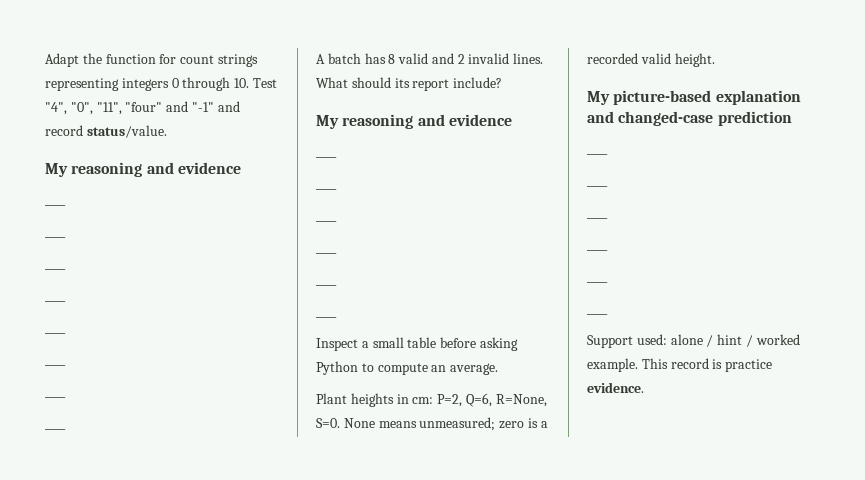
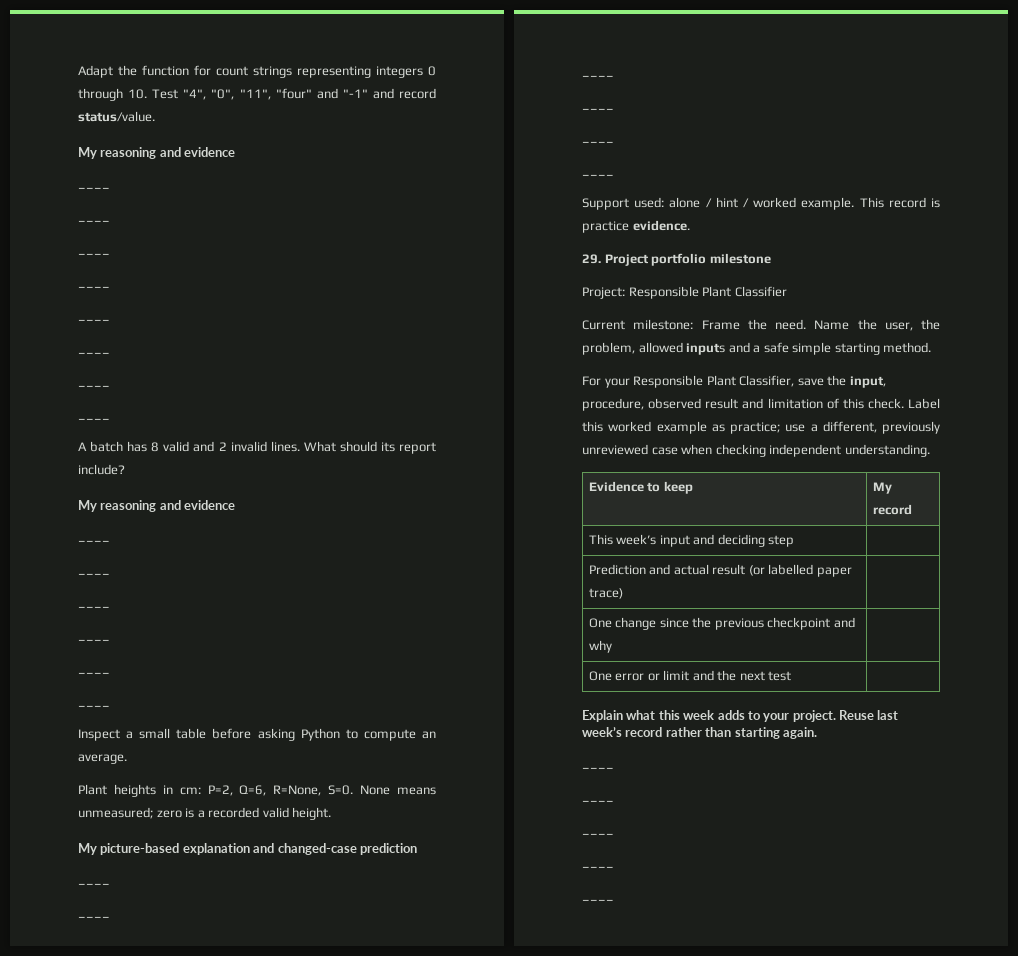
(644, 387) none -> [582,253,771,266] [582,286,787,299] [582,319,940,331] [582,342,932,355] [582,375,886,388] [582,398,940,411] [582,421,940,434] [582,444,930,457] [588,481,693,494] [872,482,892,494] [872,504,912,515] [588,534,795,547] [588,564,852,577] [588,588,623,599] [588,617,855,630] [588,640,612,653] [588,670,792,681] [582,710,899,722] [582,727,817,739] [582,767,614,769] [582,800,614,802] [582,833,614,835] [582,866,614,868] [582,899,614,901] // 29. Project portfolio milestone // Project: Responsible Plant Classifier // Current milestone: Frame the need. Name the user, the problem, allowed inputs and a safe simple starting method. // For your Responsible Plant Classifier, save the input, procedure, observed result and limitation of this check. Label this worked example as practice; use a different, previously unreviewed case when checking independent understanding. // Evidence to keep | My record // This week’s input and deciding step | // Prediction and actual result (or labelled paper trace) | // One change since the previous checkpoint and why | // One error or limit and the next test | // Explain what this week adds to your project. Reuse last week’s record rather than starting again. // ____ // ____ // ____ // ____ // ____

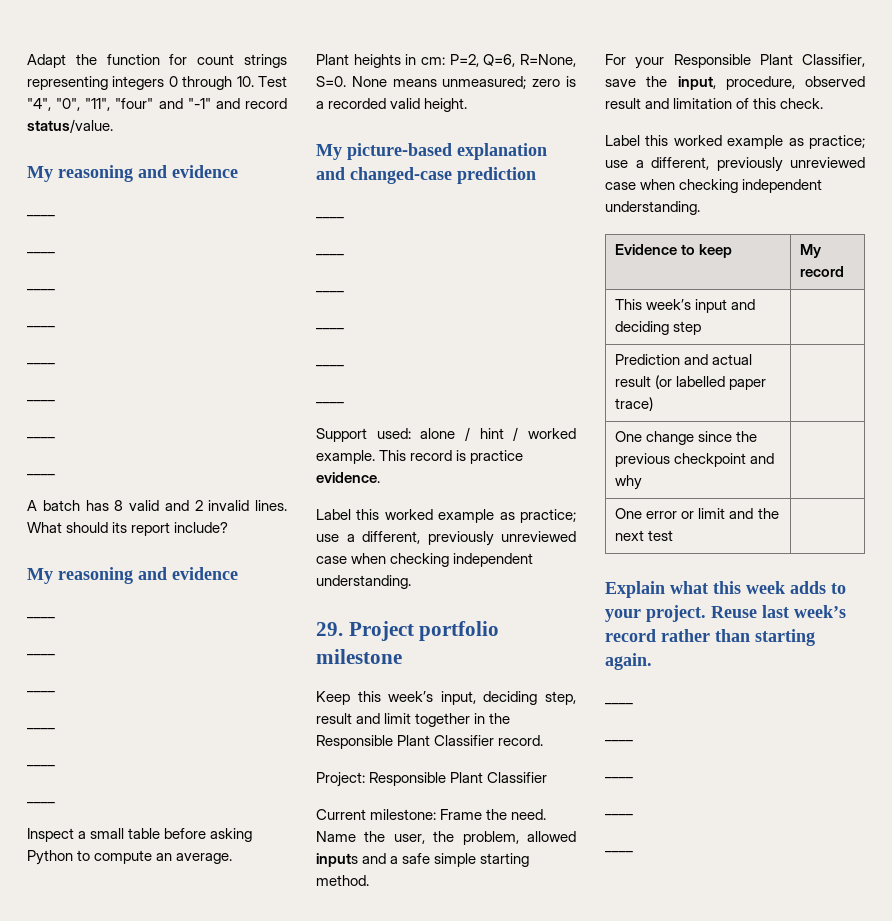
[582,253,771,266] 29. Project portfolio milestone -> [316,509,576,523] [316,531,576,546] [316,553,534,567] [316,575,411,589] [316,621,500,641] [316,649,402,664] [316,691,576,705] [316,713,511,727] [316,735,544,749] Label this worked example as practice; use a different, previously unreviewed case when checking independent understanding. // 29. Project portfolio milestone // Keep this week’s input, deciding step, result and limit together in the Responsible Plant Classifier record.
(904, 403) none -> (824, 103) //

